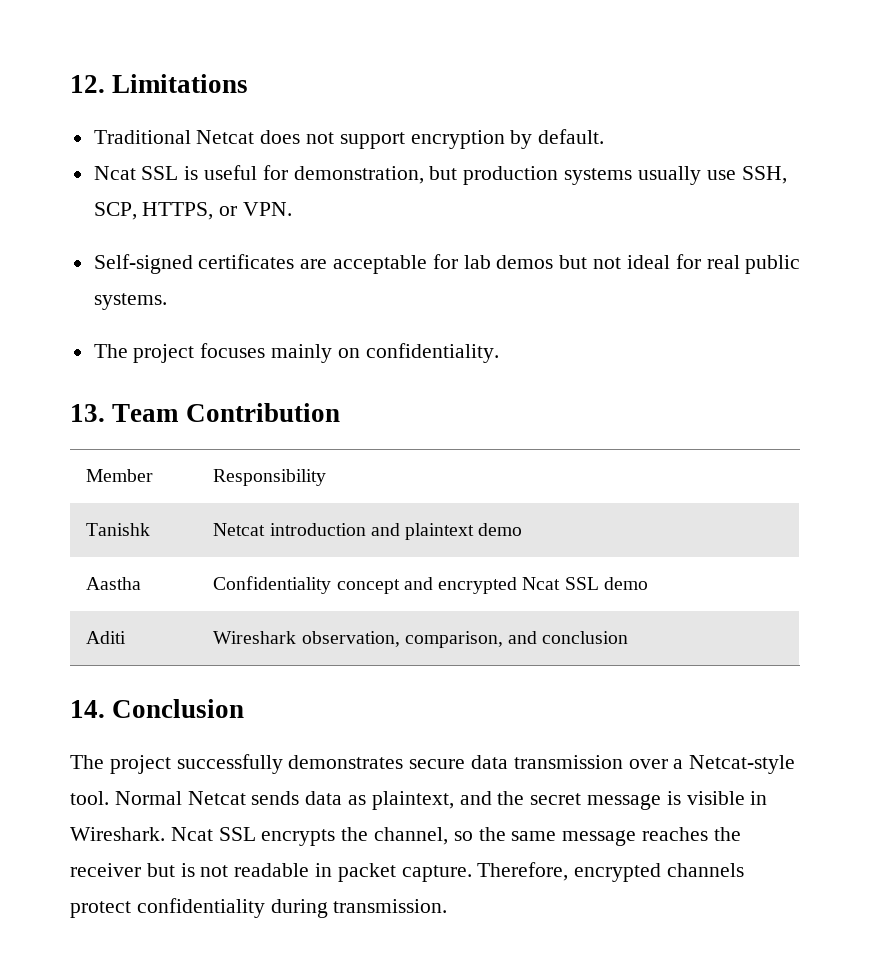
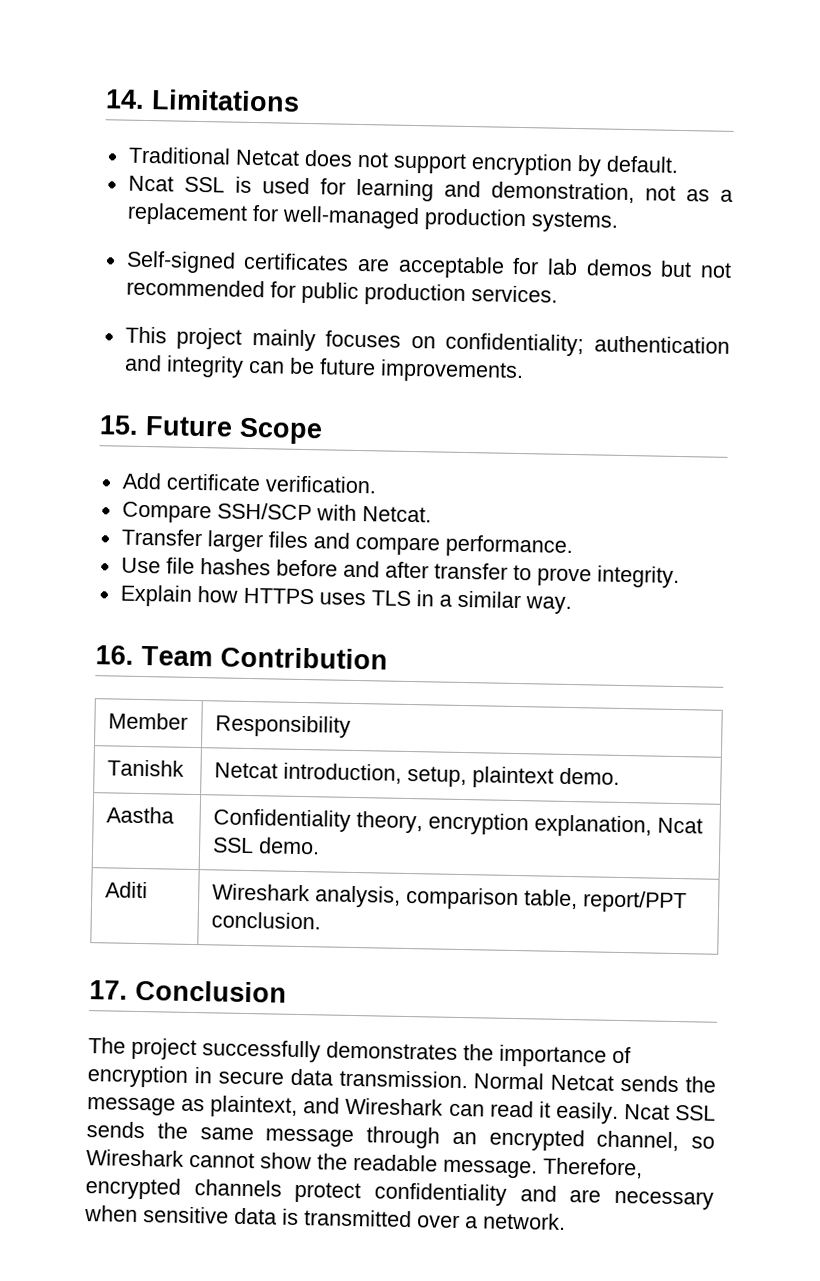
[70,75,105,93] 12. -> [105,89,145,109] 14.
[204,165,787,185] [93,202,293,220] useful for demonstration, but production systems usually use SSH, SCP, HTTPS, or VPN. -> [261,177,733,204] [126,202,619,233] used for learning and demonstration, not as a replacement for well-managed production systems.
[626,254,801,274] [93,293,167,310] [93,343,499,363] [70,404,105,422] ideal for real public systems. // The project focuses mainly on confidentiality. // 13. -> [125,278,558,306] [124,326,730,357] [123,354,524,384] [99,415,323,445] [121,472,377,494] [121,501,432,524] [120,528,573,559] [120,557,680,589] [119,584,572,615] [95,645,134,665] recommended for public production services. // This project mainly focuses on confidentiality; authentication and integrity can be future improvements. // 15. Future Scope // Add certificate verification. // Compare SSH/SCP with Netcat. // Transfer larger files and compare performance. // Use file hashes before and after transfer to prove integrity. // Explain how HTTPS uses TLS in a similar way. // 16.
[269,523,523,540] introduction and plaintext demo -> [282,762,620,789] introduction, setup, plaintext demo.
[336,577,648,594] concept and encrypted Ncat SSL demo -> [355,811,703,838] [212,837,320,855] theory, encryption explanation, Ncat SSL demo.
[301,631,629,648] [70,700,105,718] observation, comparison, and conclusion // 14. -> [314,885,687,914] [210,911,321,930] [89,980,128,1000] analysis, comparison table, report/PPT conclusion. // 17.
[409,755,796,774] [70,791,109,805] secure data transmission over a Netcat-style tool. -> [463,1044,631,1068] [87,1065,468,1089] the importance of encryption in secure data transmission.
[305,791,343,805] data -> [685,1076,716,1093] [87,1097,176,1116] the message
[497,791,768,810] [70,827,741,846] [70,863,472,882] the secret message is visible in Wireshark. Ncat SSL encrypts the channel, so the same message reaches the receiver but is not readable in packet capture. -> [345,1097,717,1124] [86,1121,715,1152] [86,1149,538,1179] Wireshark can read it easily. Ncat SSL sends the same message through an encrypted channel, so Wireshark cannot show the readable message.
[270,899,448,918] during transmission. -> [519,1185,715,1210] [84,1205,566,1230] and are necessary when sensitive data is transmitted over a network.

